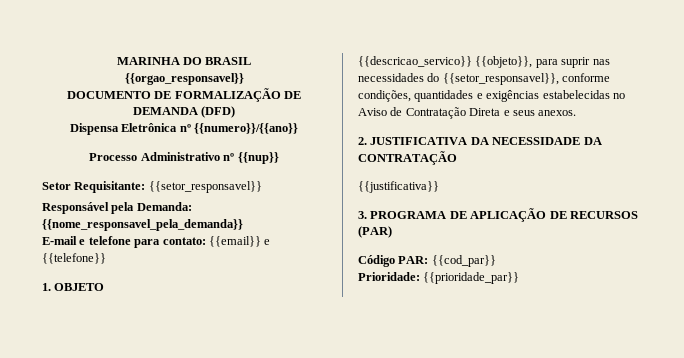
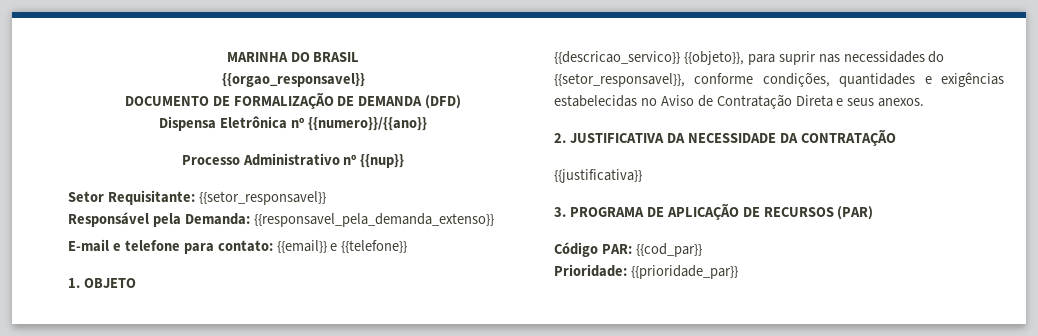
[42,219,243,231] {{nome_responsavel_pela_demanda}} -> [253,213,494,227] {{responsavel_pela_demanda_extenso}}

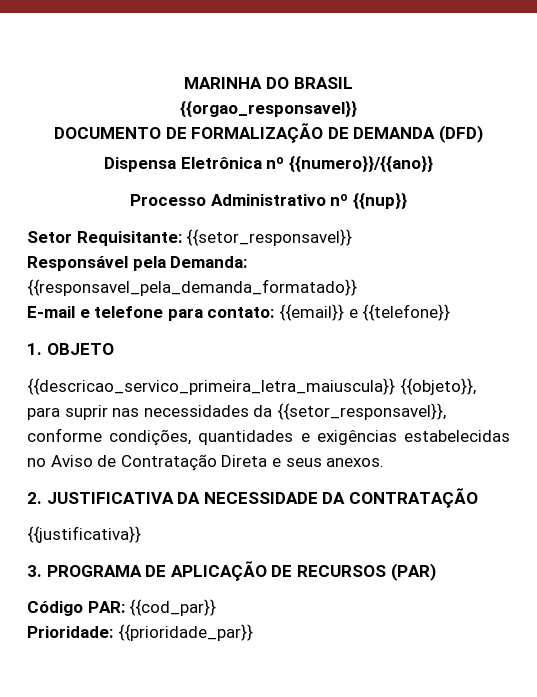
[253,213,494,227] {{responsavel_pela_demanda_extenso}} -> [27,279,357,296] {{responsavel_pela_demanda_formatado}}
[554,51,680,64] {{descricao_servico}} -> [27,378,395,395] {{descricao_servico_primeira_letra_maiuscula}}
[928,51,945,63] do -> [253,405,273,417] da

